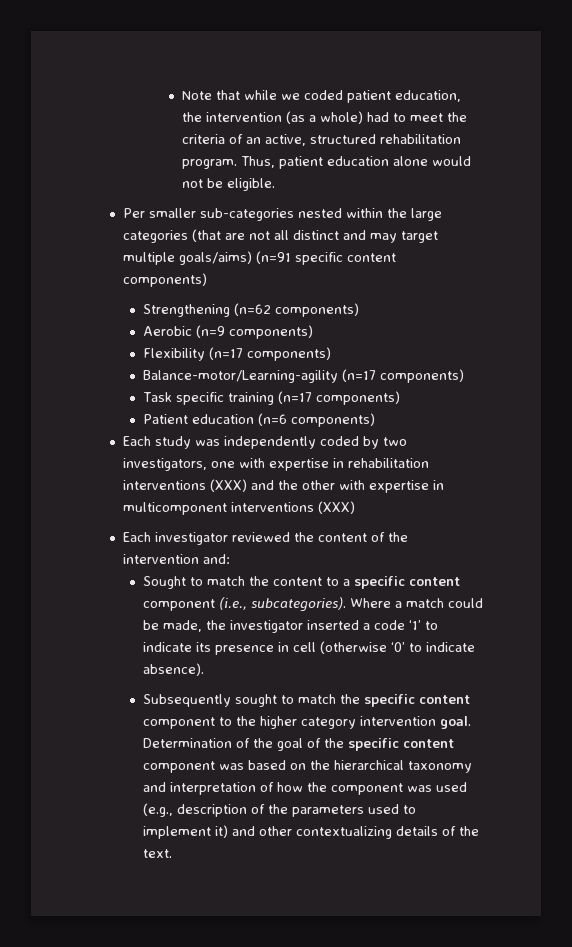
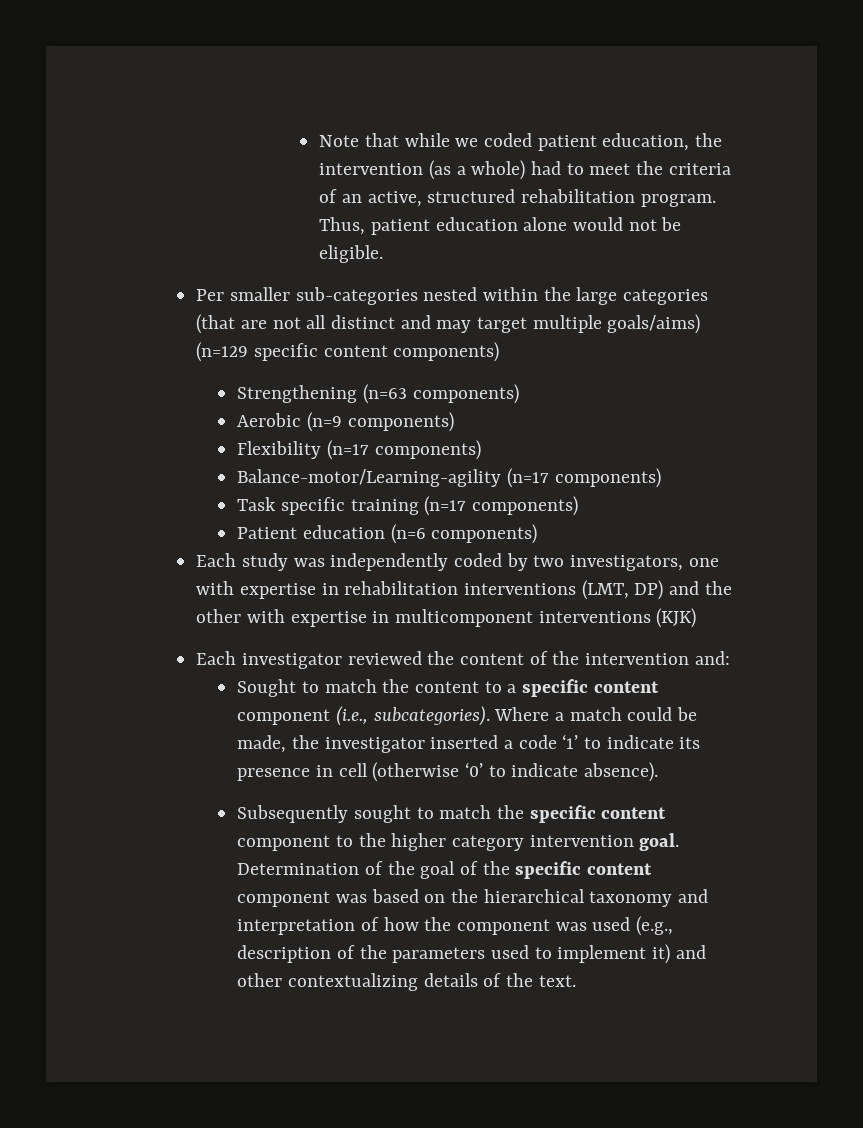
[256,251,292,264] (n=91 -> [196,342,249,362] (n=129
[233,303,271,316] (n=62 -> [362,384,407,404] (n=63
[210,479,248,492] (XXX) -> [581,580,664,600] (LMT, DP)
[318,501,356,514] (XXX) -> [656,608,697,628] (KJK)

